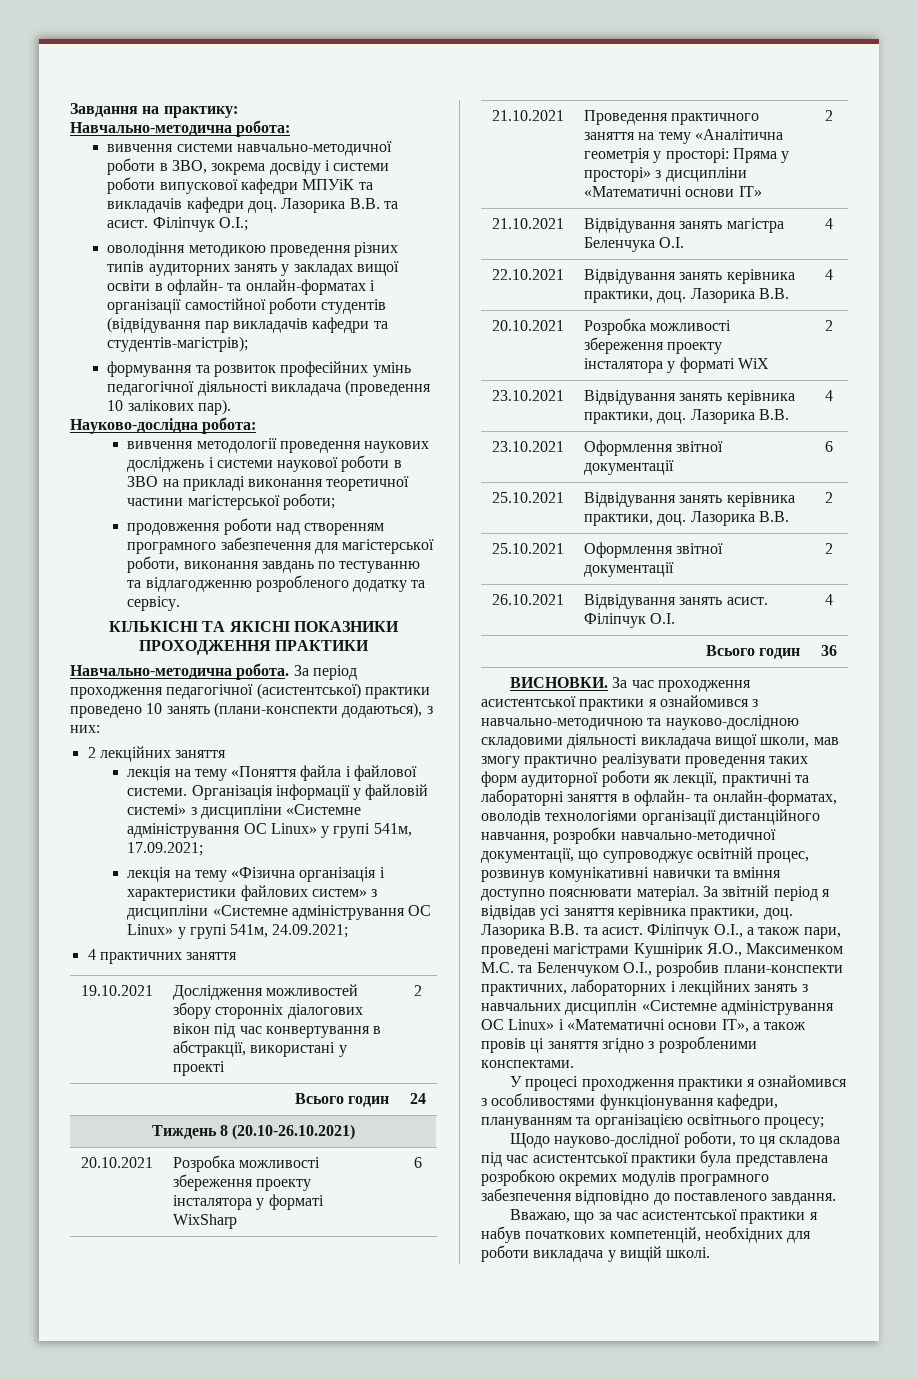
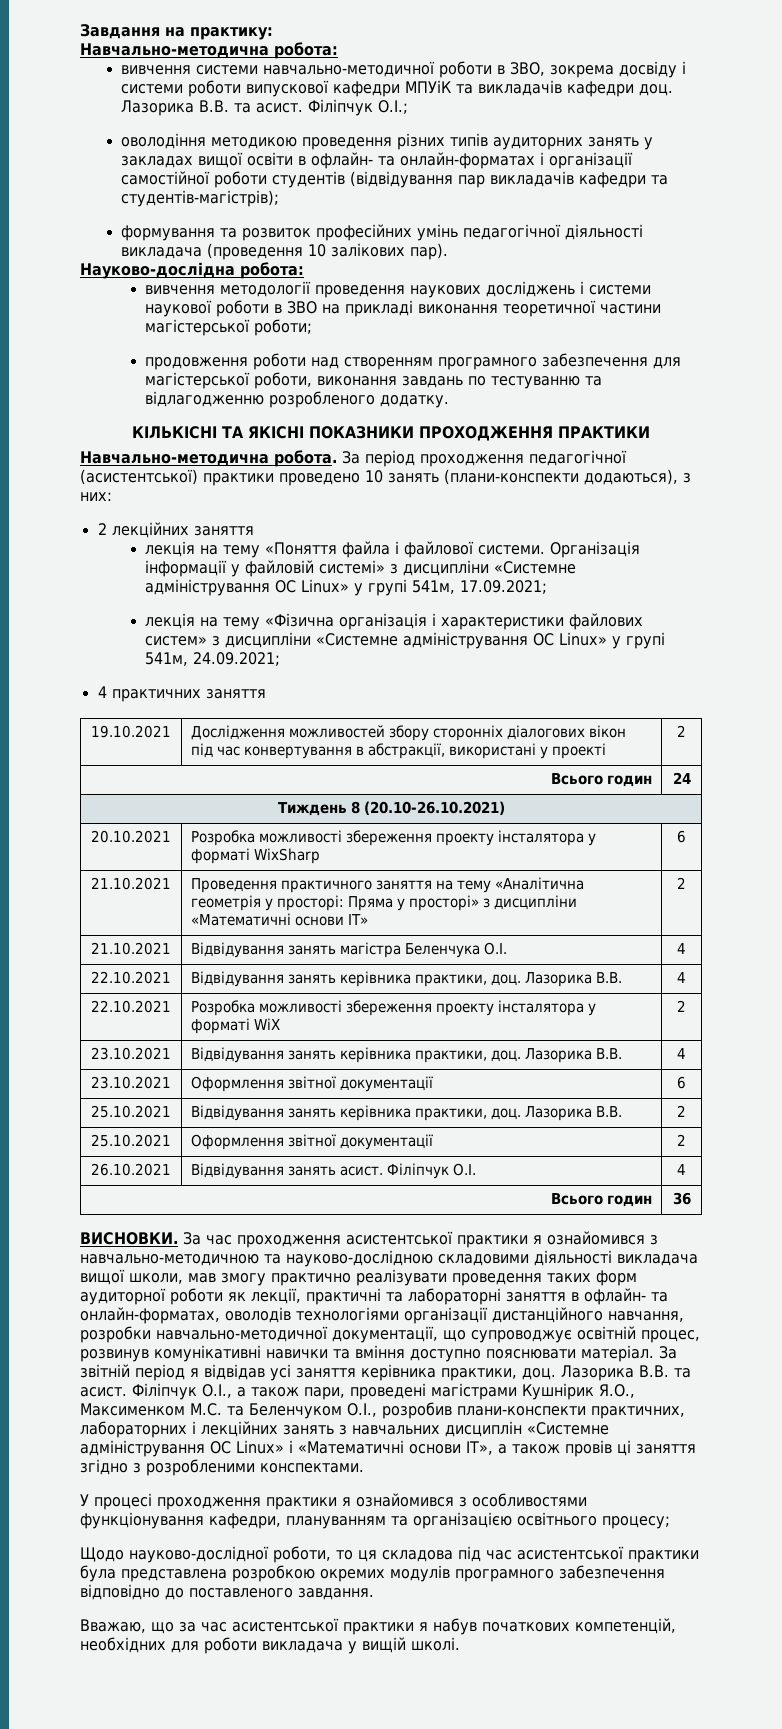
[353,580,426,592] [127,596,181,611] додатку та сервісу. -> [379,395,449,408] додатку.
[492,320,564,331] 20.10.2021 -> [91,1000,171,1013] 22.10.2021

